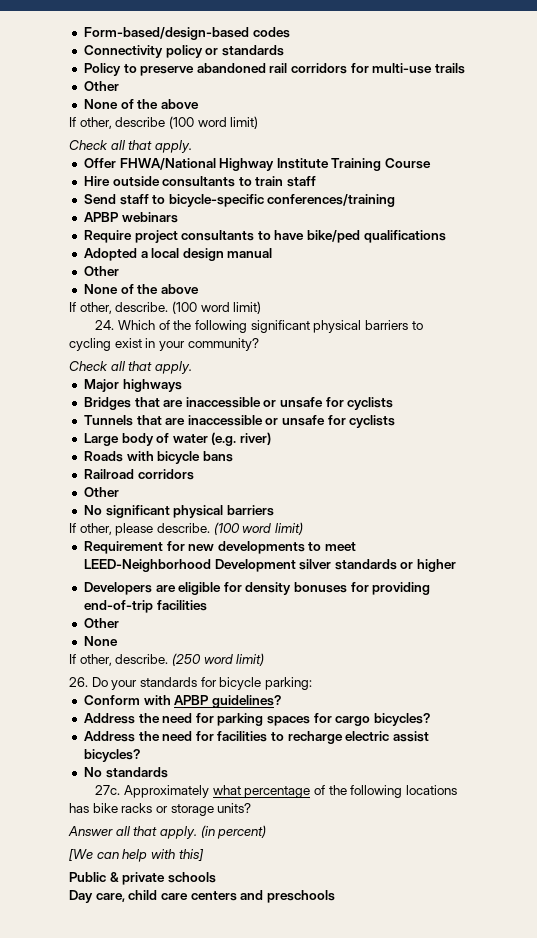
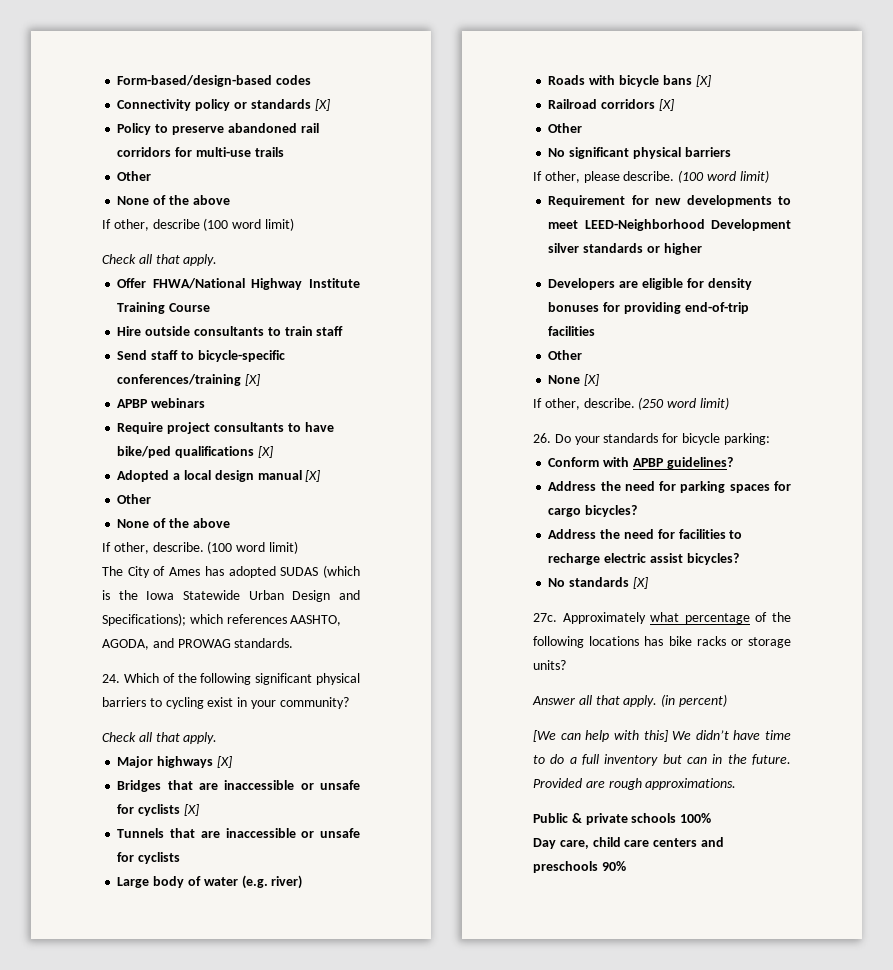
(284, 50) none -> [314,99,330,111] [X]
(396, 200) none -> [245,374,261,386] [X]
(446, 236) none -> [257,446,273,458] [X]
(273, 253) none -> [305,470,321,482] [X]
(262, 307) none -> [102,565,360,578] [102,590,360,602] [102,613,342,626] [102,638,294,650] // The City of Ames has adopted SUDAS (which is the Iowa Statewide Urban Design and Specifications); which references AASHTO, AGODA, and PROWAG standards.
(182, 385) none -> [216,756,232,768] [X]
(394, 403) none -> [183,804,199,816] [X]
(233, 456) none -> [695,75,711,87] [X]
(194, 474) none -> [658,99,674,111] [X]
(118, 641) none -> [584,374,600,386] [X]
(168, 772) none -> [632,577,648,589] [X]
(204, 855) none -> [672,730,791,740] [533,754,791,766] [533,778,737,790] We didn’t have time to do a full inventory but can in the future. Provided are rough approximations.
(216, 877) none -> [680,813,712,823] 100%
(335, 896) none -> [601,861,626,871] 90%

